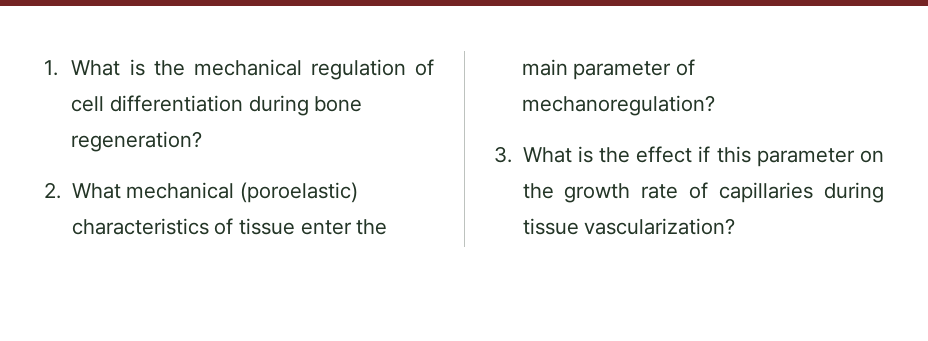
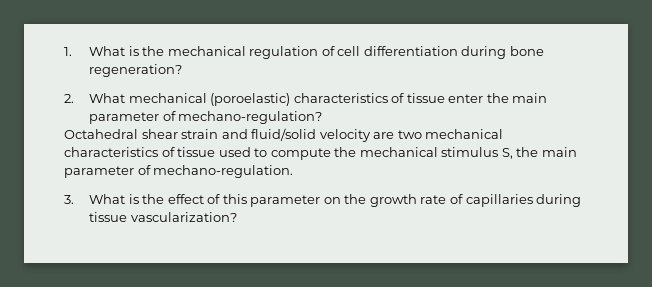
[521,95,715,116] mechanoregulation? -> [178,111,323,124] [64,128,504,142] [64,147,577,160] [64,165,294,178] mechano-regulation? // Octahedral shear strain and fluid/solid velocity are two mechanical characteristics of tissue used to compute the mechanical stimulus S, the main parameter of mechano-regulation.
[698,146,711,162] if -> [207,194,221,204] of

